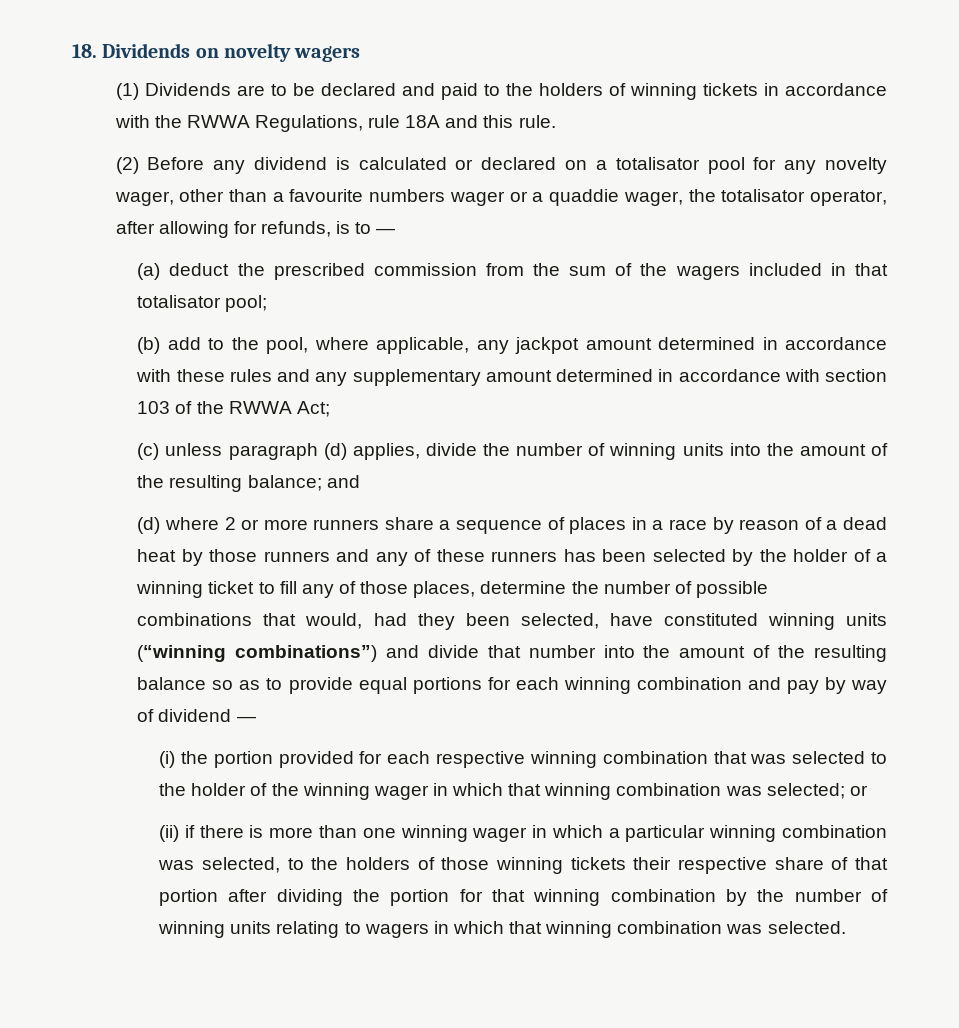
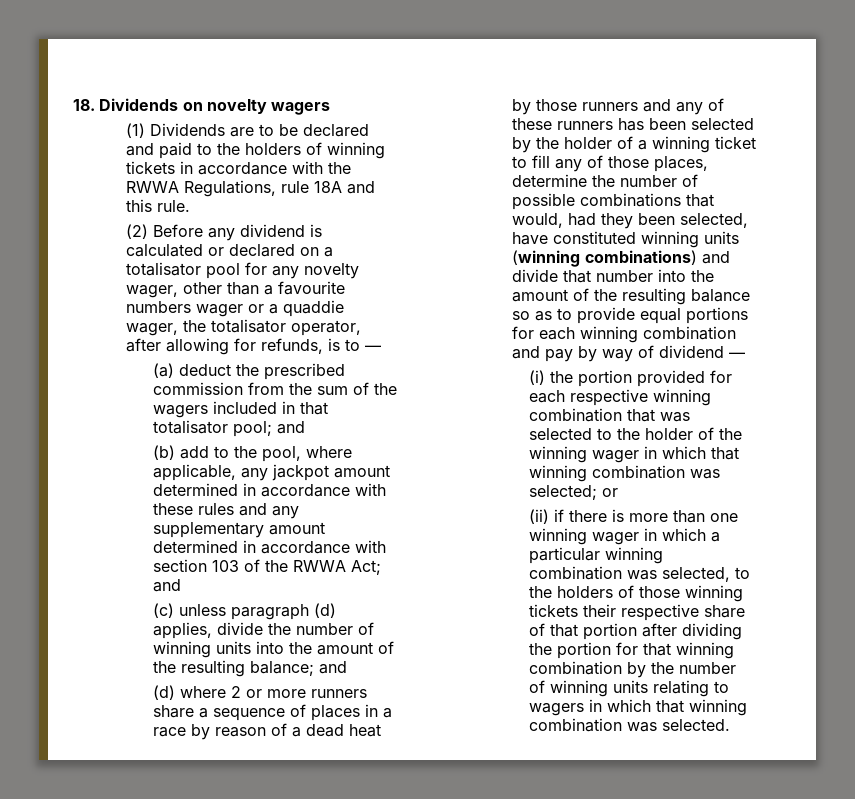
(268, 303) none -> [276,421,305,434] and
(330, 409) none -> [152,579,181,592] and
[137,645,378,662] (“winning combinations”) -> [511,250,697,267] (winning combinations)

